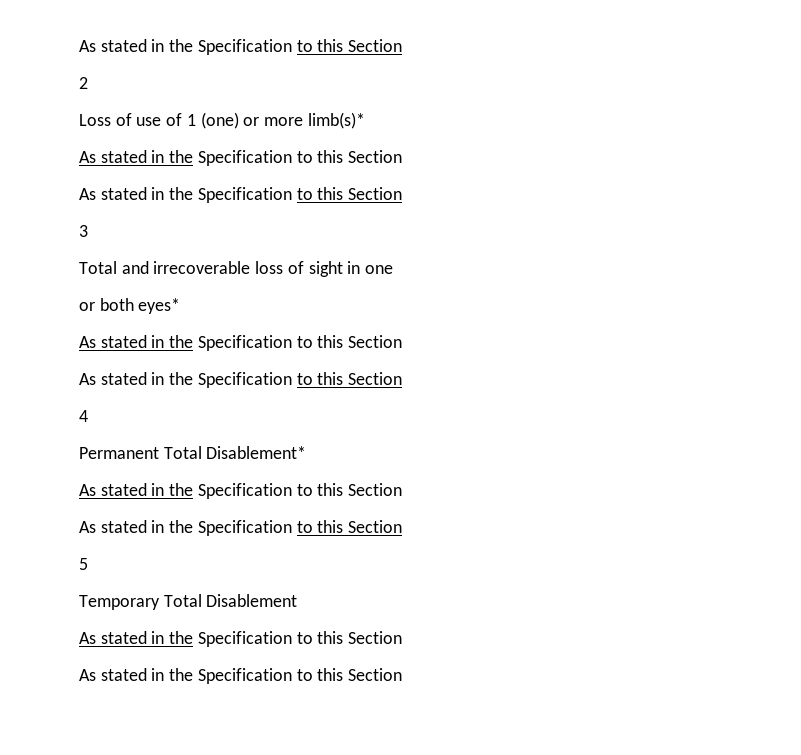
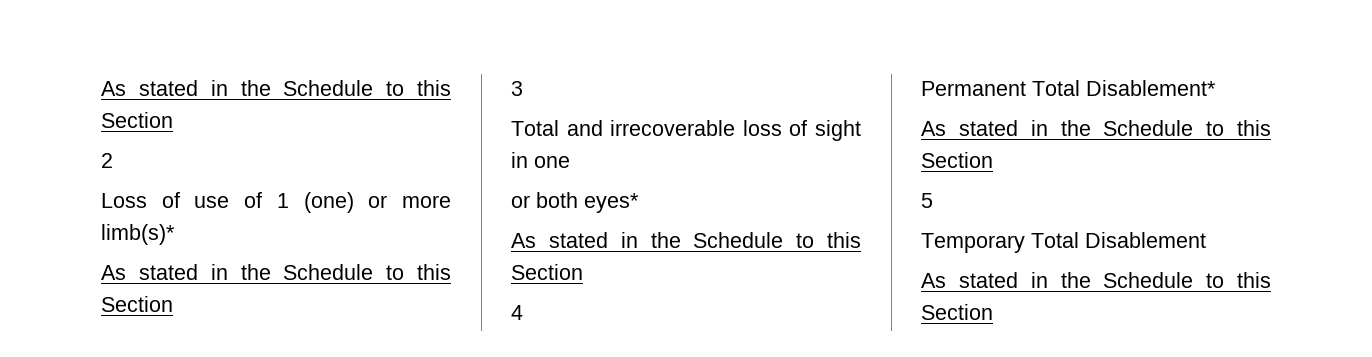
[79,39,292,55] As stated in the Specification -> [101,80,374,96] As stated in the Schedule
[197,150,403,166] [79,187,292,203] Specification to this Section // As stated in the Specification -> [283,264,374,280] Schedule
[197,335,403,351] [79,372,292,388] Specification to this Section // As stated in the Specification -> [693,232,784,248] Schedule
[197,483,403,499] [79,520,292,536] Specification to this Section // As stated in the Specification -> [1103,120,1194,136] Schedule
[197,631,403,647] [79,668,403,684] Specification to this Section // As stated in the Specification to this Section -> [1103,272,1271,288] [921,304,993,320] Schedule to this Section

